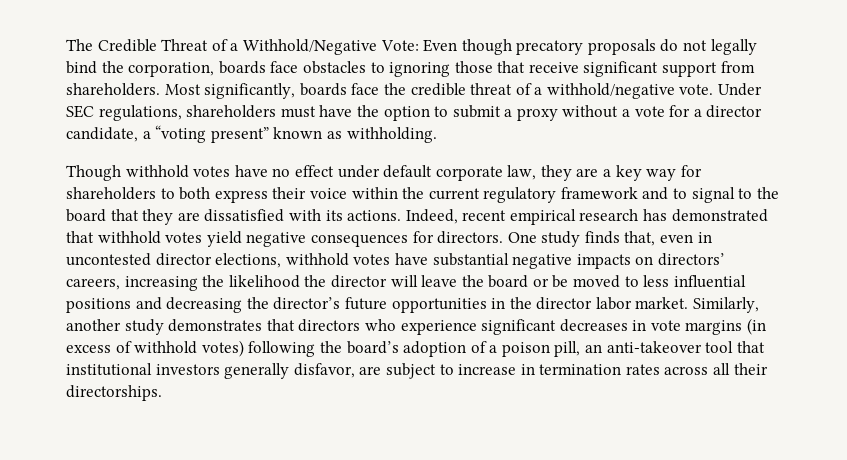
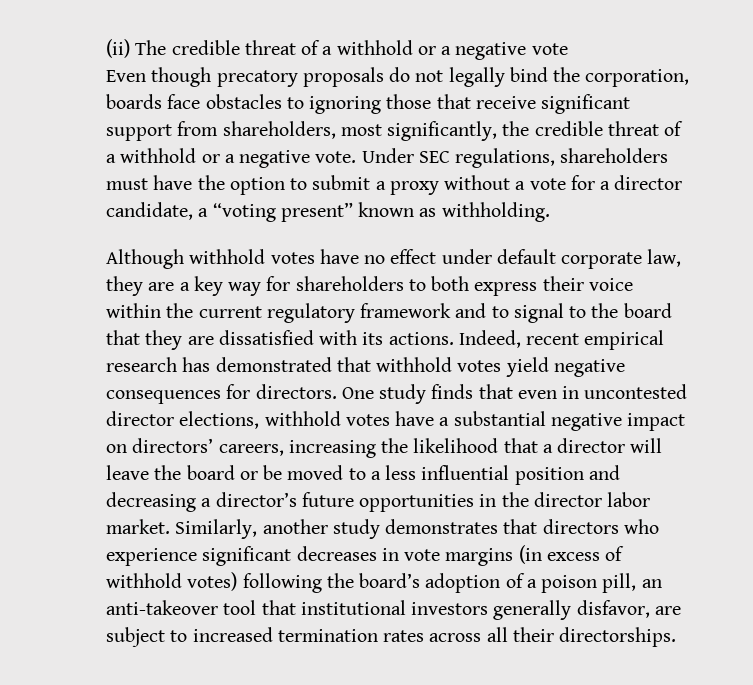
[66,39,419,55] The Credible Threat of a Withhold/Negative Vote: -> [106,39,568,60] (ii) The credible threat of a withhold or a negative vote //
[66,83,380,99] shareholders. Most significantly, boards face -> [222,121,498,141] shareholders, most significantly,
[546,83,675,99] withhold/negative -> [120,148,311,168] withhold or a negative
[66,165,121,181] Though -> [106,249,184,269] Although
[624,231,656,246] that, -> [478,384,513,399] that
(428, 259) none -> [439,417,450,426] a
[576,254,631,269] impacts -> [627,413,686,431] impact
[304,275,327,287] the -> [503,438,553,453] that a
(639, 281) none -> [370,471,381,480] a
[66,298,131,313] positions -> [514,467,584,485] position
[246,297,269,309] the -> [201,498,212,507] a
[458,364,535,375] increase in -> [192,627,273,642] increased

